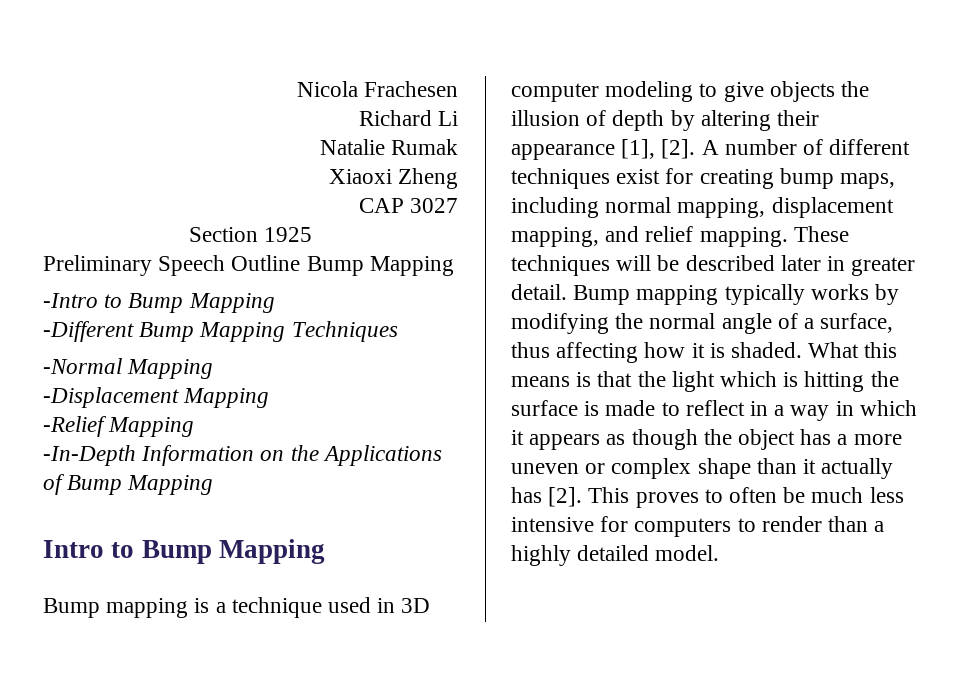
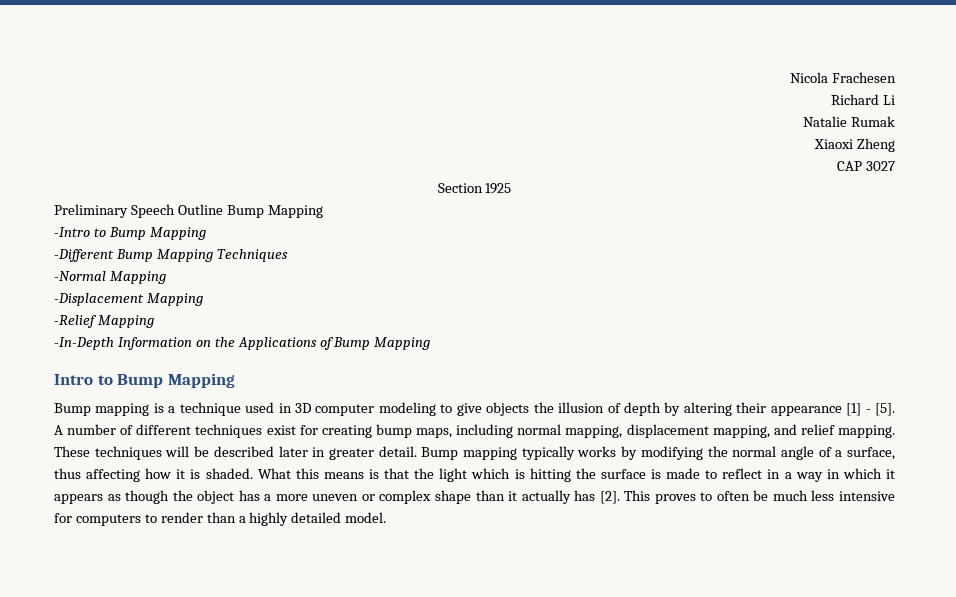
[621,139,696,159] [1], [2]. -> [846,403,895,416] [1] - [5].

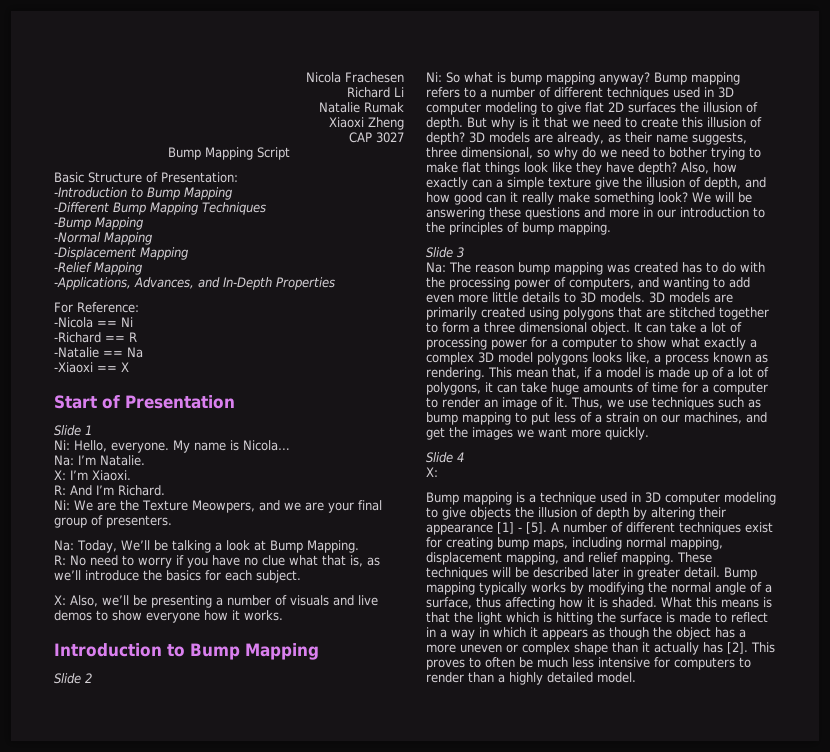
[437,183,512,194] [54,204,323,218] [54,227,90,237] Section 1925 // Preliminary Speech Outline Bump Mapping // -Intro -> [168,147,290,160] [54,172,238,183] [54,187,127,198] Bump Mapping Script // Basic Structure of Presentation: // -Introduction
(288, 255) none -> [54,217,143,230] // -Bump Mapping
[54,337,431,350] [54,373,235,388] -In-Depth Information on the Applications of Bump Mapping // Intro to Bump Mapping -> [54,277,335,290] [54,302,139,313] [54,317,133,328] [54,332,137,343] [54,347,143,358] [54,362,129,373] [54,395,235,409] [54,425,92,436] [54,440,290,453] [54,455,145,466] [54,470,131,481] [54,485,165,496] [54,500,382,513] [54,515,172,528] [54,540,359,553] [54,555,380,568] [54,570,301,583] [54,595,378,608] [54,610,283,623] [54,643,319,660] [54,673,92,684] [426,72,740,85] [426,87,734,100] [426,102,758,115] [426,117,762,130] [426,132,747,145] [426,147,761,160] [426,162,737,175] [426,177,766,190] [426,192,752,205] [426,207,765,220] [426,222,611,235] [426,247,464,258] [426,262,765,275] [426,277,750,290] [426,292,733,303] [426,307,769,320] [426,322,742,335] [426,337,757,350] [426,352,768,365] [426,367,769,380] [426,382,768,395] [426,397,761,410] [426,412,767,425] [426,427,649,440] [426,452,464,463] [426,467,438,477] -Applications, Advances, and In-Depth Properties // For Reference: // -Nicola == Ni // -Richard == R // -Natalie == Na // -Xiaoxi == X // Start of Presentation // Slide 1 // Ni: Hello, everyone. My name is Nicola… // Na: I’m Natalie. // X: I’m Xiaoxi. // R: And I’m Richard. // Ni: We are the Texture Meowpers, and we are your final group of presenters. // Na: Today, We’ll be talking a look at Bump Mapping. // R: No need to worry if you have no clue what that is, as we’ll introduce the basics for each subject. // X: Also, we’ll be presenting a number of visuals and live demos to show everyone how it works. // Introduction to Bump Mapping // Slide 2 // Ni: So what is bump mapping anyway? Bump mapping refers to a number of different techniques used in 3D computer modeling to give flat 2D surfaces the illusion of depth. But why is it that we need to create this illusion of depth? 3D models are already, as their name suggests, three dimensional, so why do we need to bother trying to make flat things look like they have depth? Also, how exactly can a simple texture give the illusion of depth, and how good can it really make something look? We will be answering these questions and more in our introduction to the principles of bump mapping. // Slide 3 // Na: The reason bump mapping was created has to do with the processing power of computers, and wanting to add even more little details to 3D models. 3D models are primarily created using polygons that are stitched together to form a three dimensional object. It can take a lot of processing power for a computer to show what exactly a complex 3D model polygons looks like, a process known as rendering. This mean that, if a model is made up of a lot of polygons, it can take huge amounts of time for a computer to render an image of it. Thus, we use techniques such as bump mapping to put less of a strain on our machines, and get the images we want more quickly. // Slide 4 // X:

